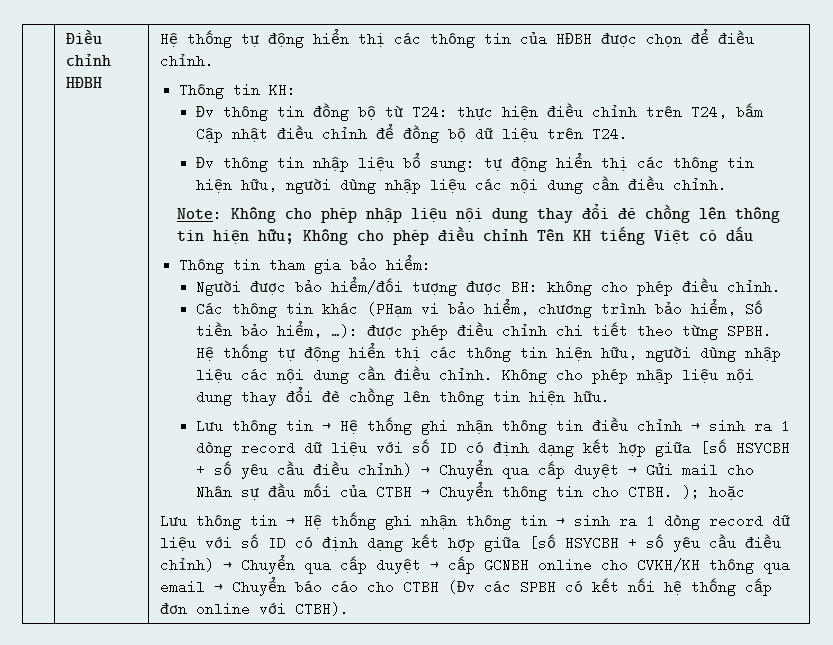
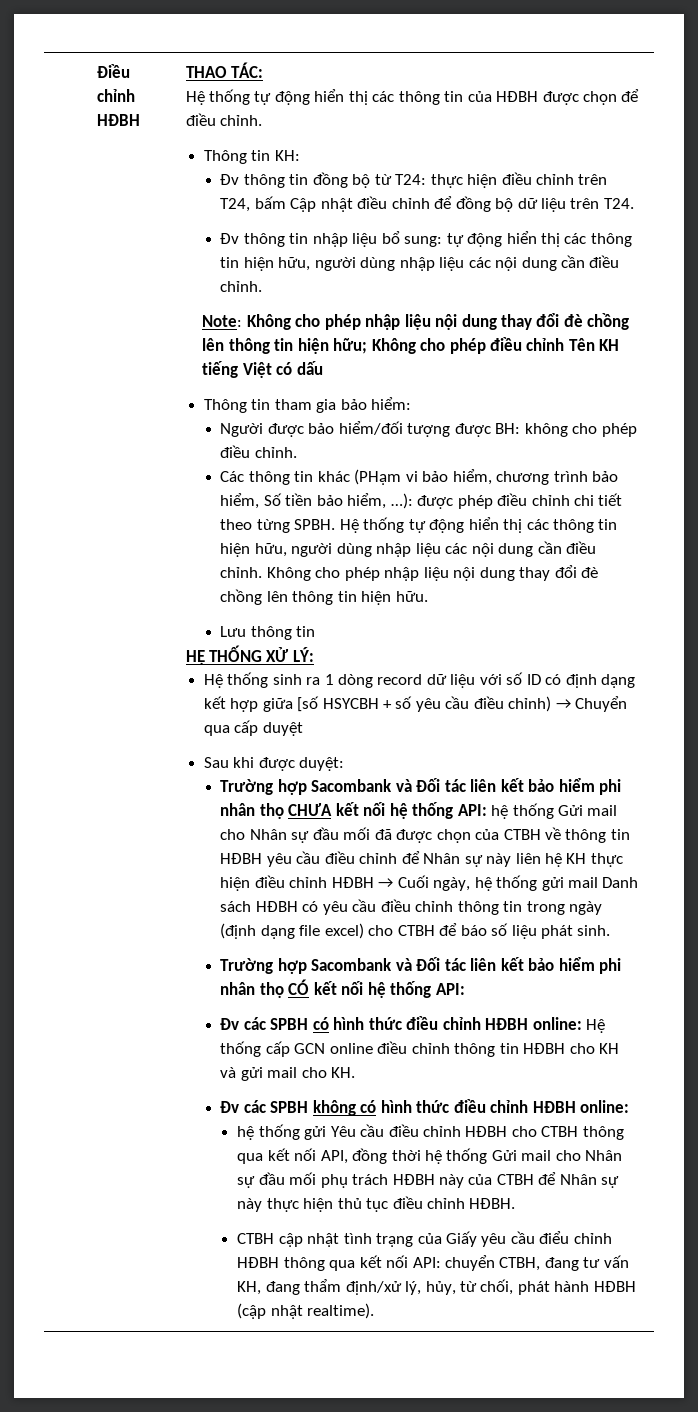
(103, 82) none -> [185,62,263,78] THAO TÁC: //
[322,417,701,435] → Hệ thống ghi nhận thông tin điều chỉnh → -> [185,645,314,665] [203,672,269,688] // HỆ THỐNG XỬ LÝ: // Hệ thống
[628,463,755,477] [196,482,746,501] [160,512,791,530] [160,534,782,552] [160,555,791,574] [160,577,773,596] [160,602,350,616] → Gửi mail cho Nhân sự đầu mối của CTBH → Chuyển thông tin cho CTBH. ); hoặc // Lưu thông tin → Hệ thống ghi nhận thông tin → sinh ra 1 dòng record dữ liệu với số ID có định dạng kết hợp giữa [số HSYCBH + số yêu cầu điều chỉnh) → Chuyển qua cấp duyệt → cấp GCNBH online cho CVKH/KH thông qua email → Chuyển báo cáo cho CTBH (Đv các SPBH có kết nối hệ thống cấp đơn online với CTBH). -> [203,757,345,771] [220,778,622,795] [220,802,618,819] [220,827,630,843] [220,851,623,867] [220,875,639,891] [220,899,603,915] [220,923,611,939] [220,957,622,974] [220,979,465,998] [220,1016,606,1033] [220,1041,620,1057] [220,1067,356,1081] [220,1099,630,1116] [237,1124,624,1140] [237,1148,623,1164] [237,1172,620,1188] [237,1196,516,1212] [237,1231,612,1247] [237,1255,629,1271] [237,1279,636,1295] [237,1303,375,1319] // Sau khi được duyệt: // Trường hợp Sacombank và Đối tác liên kết bảo hiểm phi nhân thọ CHƯA kết nối hệ thống API: hệ thống Gửi mail cho Nhân sự đầu mối đã được chọn của CTBH về thông tin HĐBH yêu cầu điều chỉnh để Nhân sự này liên hệ KH thực hiện điều chỉnh HĐBH → Cuối ngày, hệ thống gửi mail Danh sách HĐBH có yêu cầu điều chỉnh thông tin trong ngày (định dạng file excel) cho CTBH để báo số liệu phát sinh. // Trường hợp Sacombank và Đối tác liên kết bảo hiểm phi nhân thọ CÓ kết nối hệ thống API: // Đv các SPBH có hình thức điều chỉnh HĐBH online: Hệ thống cấp GCN online điều chỉnh thông tin HĐBH cho KH và gửi mail cho KH. // Đv các SPBH không có hình thức điều chỉnh HĐBH online: // hệ thống gửi Yêu cầu điều chỉnh HĐBH cho CTBH thông qua kết nối API, đồng thời hệ thống Gửi mail cho Nhân sự đầu mối phụ trách HĐBH này của CTBH để Nhân sự này thực hiện thủ tục điều chỉnh HĐBH. // CTBH cập nhật tình trạng của Giấy yêu cầu điểu chỉnh HĐBH thông qua kết nối API: chuyển CTBH, đang tư vấn KH, đang thẩm định/xử lý, hủy, từ chối, phát hành HĐBH (cập nhật realtime).

